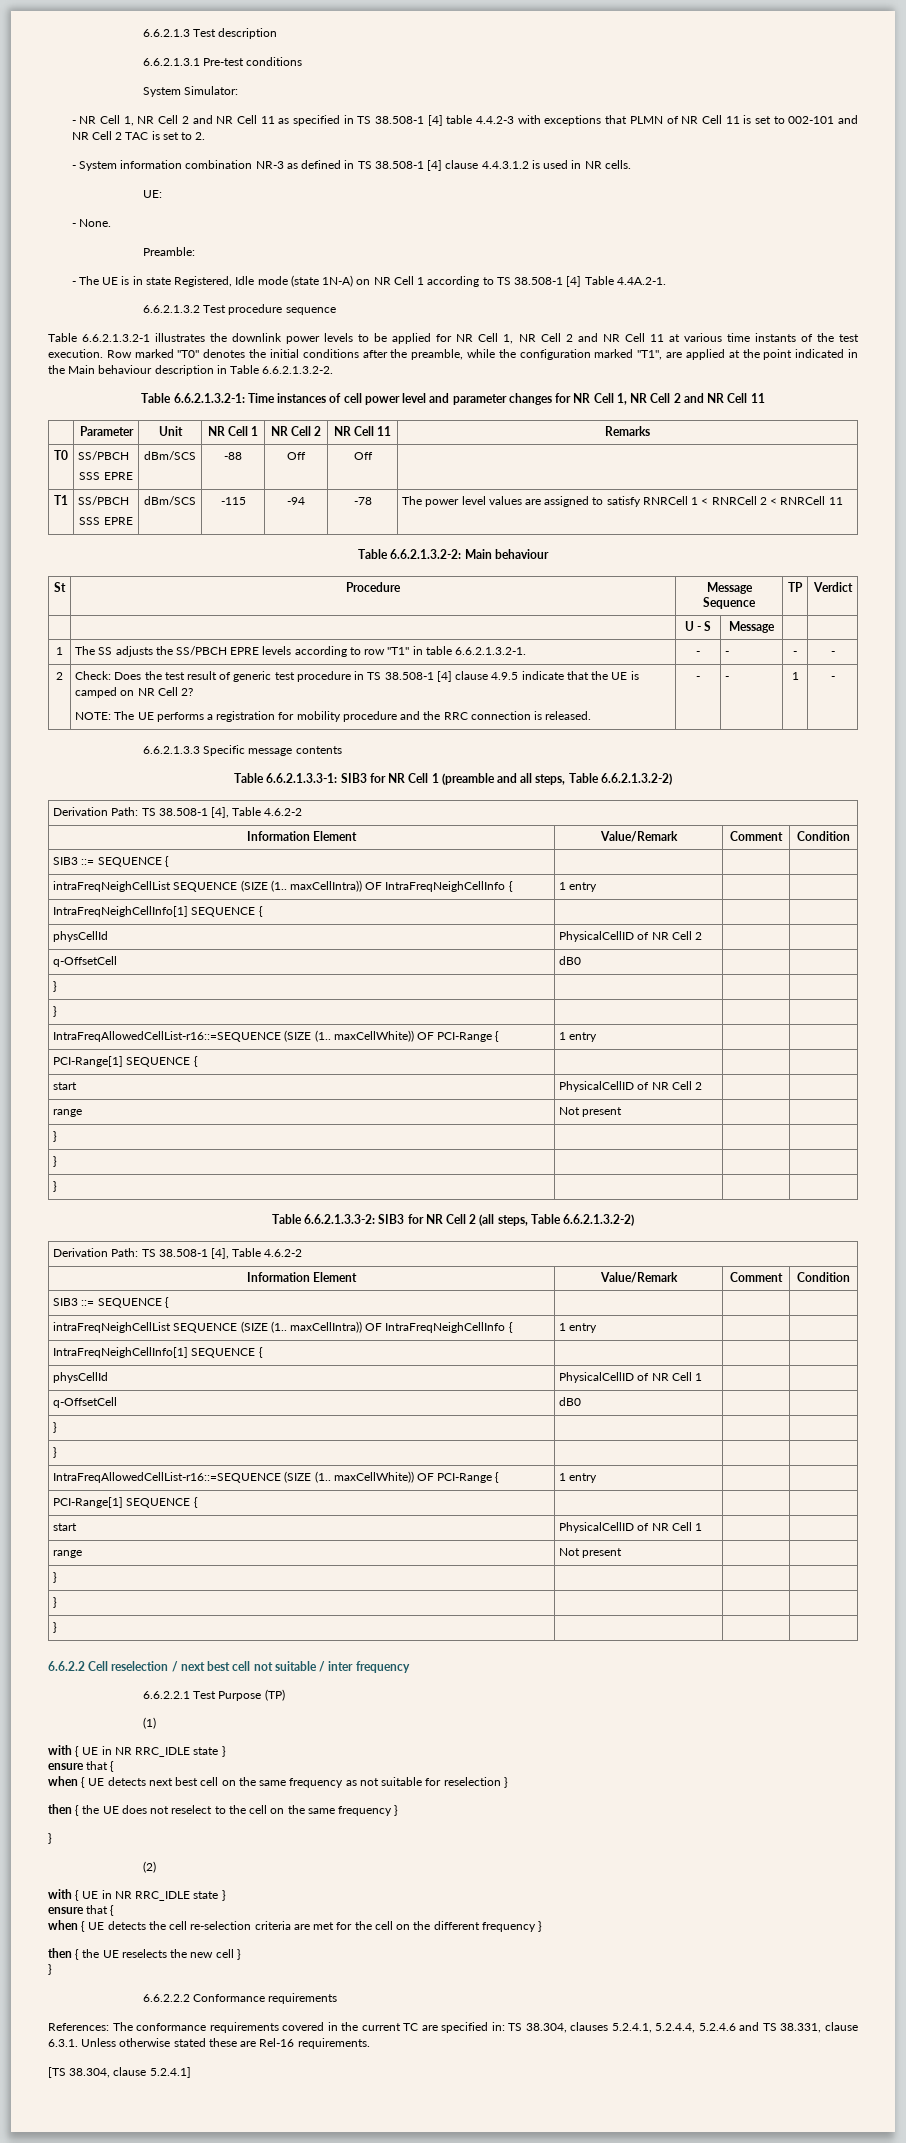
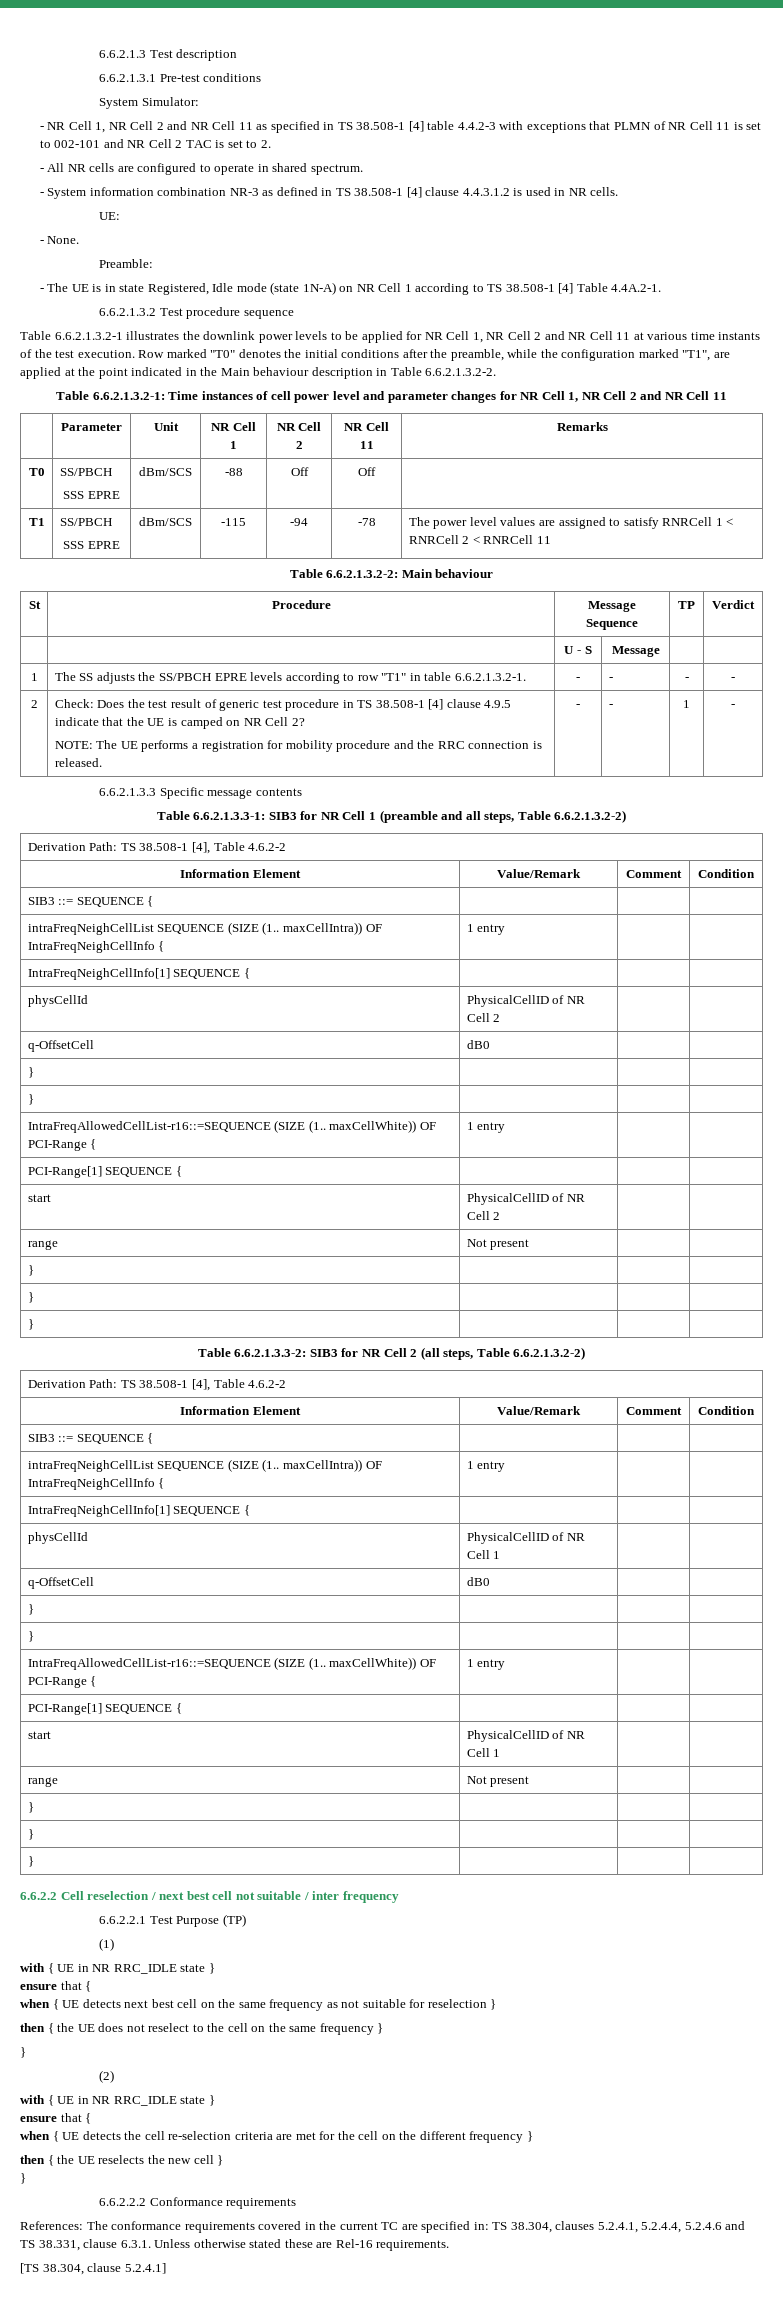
(206, 136) none -> [39,163,363,175] // - All NR cells are configured to operate in shared spectrum.

